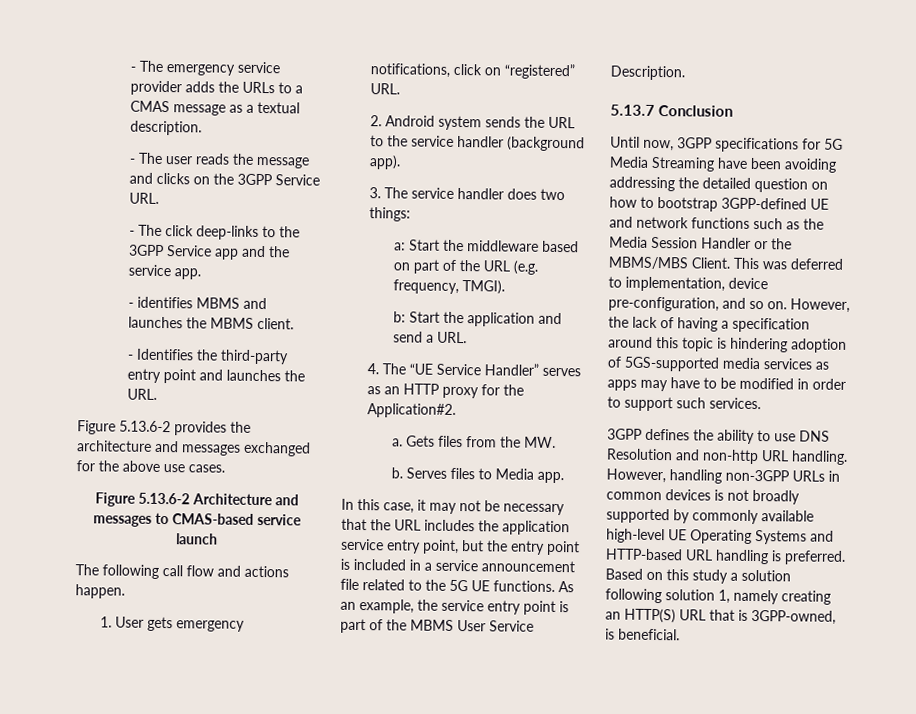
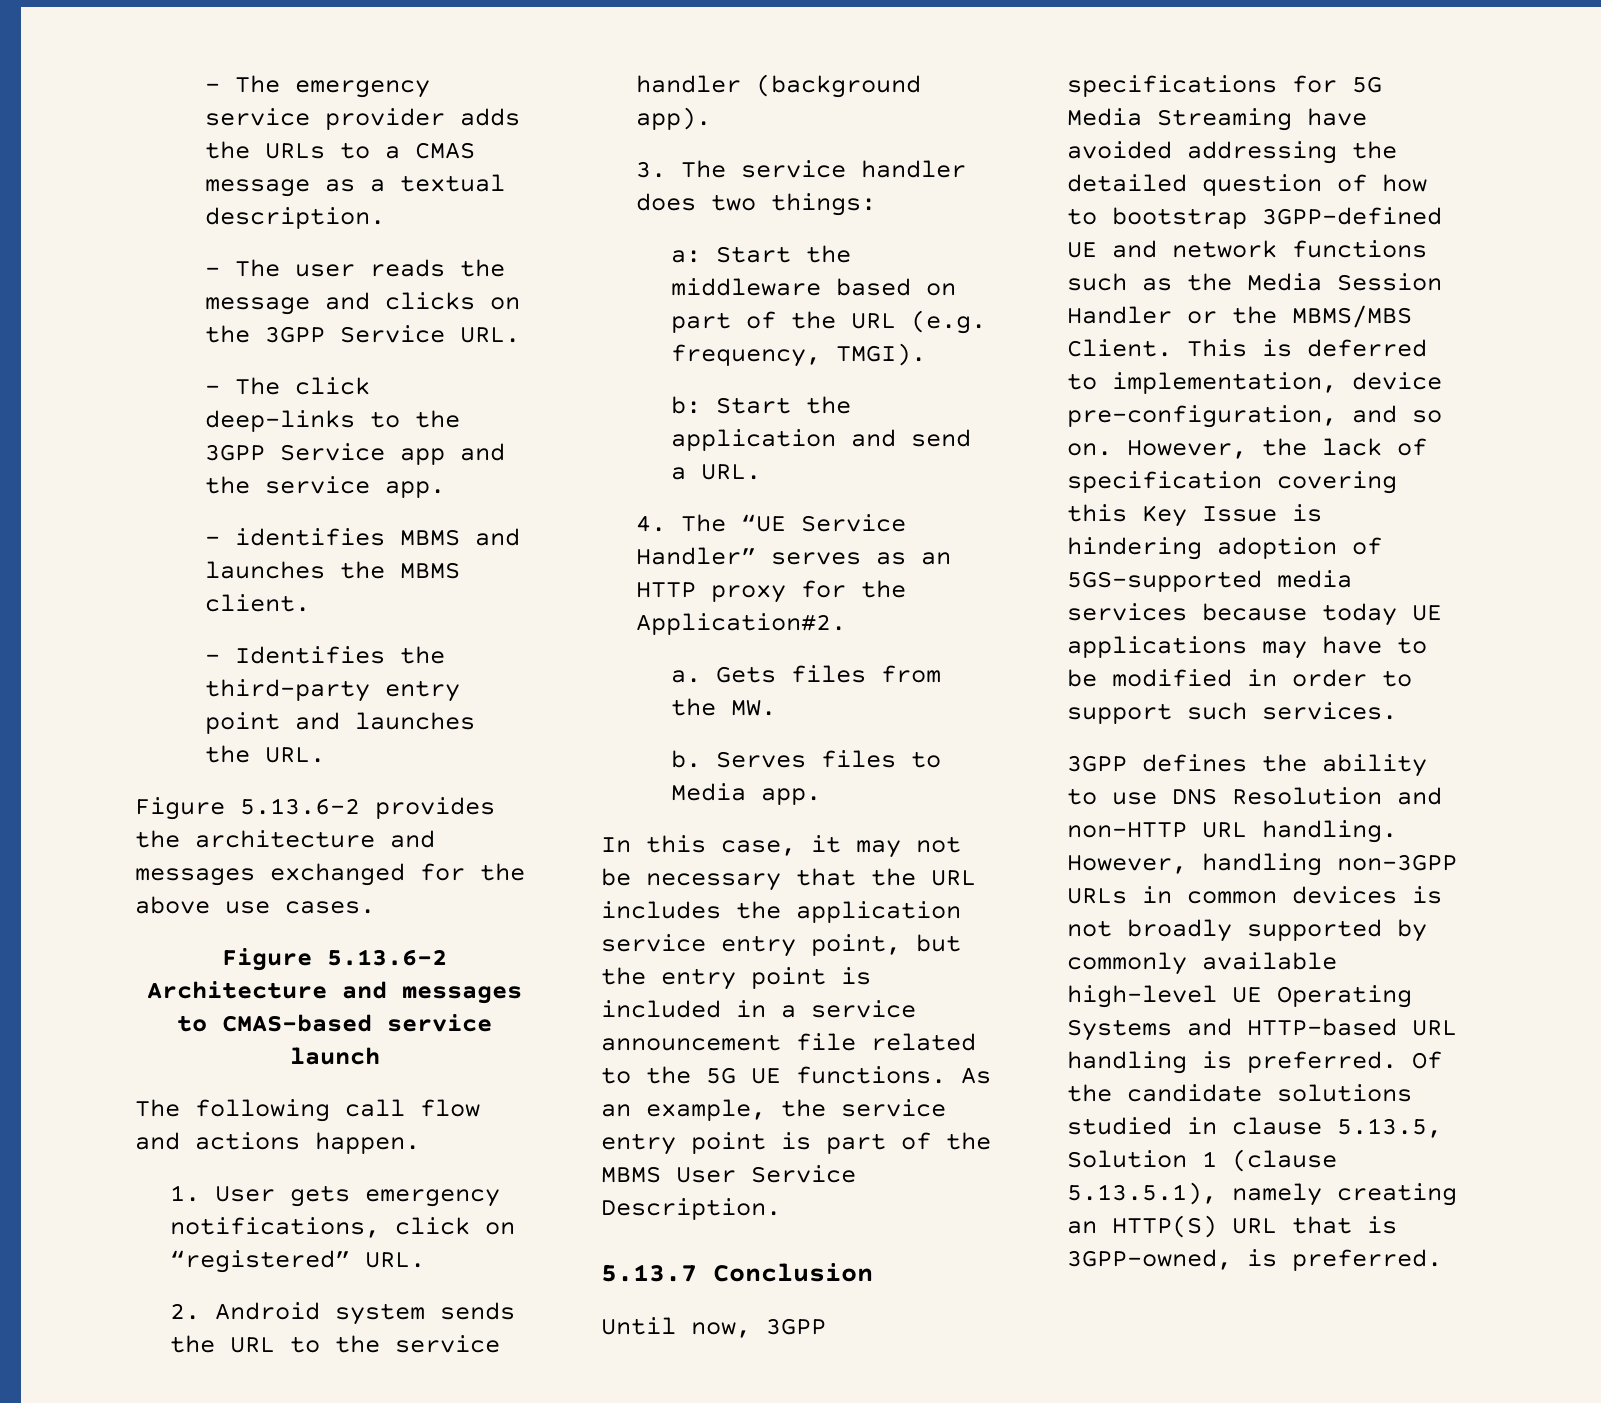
[750,157,837,173] been avoiding -> [1067,141,1172,159] avoided
[811,181,828,190] on -> [1337,174,1367,192] of
[762,261,787,270] was -> [1262,339,1292,357] is
[677,317,810,333] [608,336,714,352] having a specification around this topic -> [1067,471,1397,494] [1067,504,1277,527] specification covering this Key Issue
[815,361,829,370] [607,379,637,391] as apps -> [1202,603,1442,626] [1067,636,1247,658] because today UE applications
[702,449,759,465] non-http -> [1067,822,1187,838] non-HTTP
[605,568,791,584] [605,588,730,604] Based on this study a solution following solution 1, -> [1412,1051,1442,1069] [1067,1084,1412,1102] [1067,1117,1442,1138] [1067,1149,1337,1172] [1067,1182,1217,1205] Of the candidate solutions studied in clause 5.13.5, Solution 1 (clause 5.13.5.1),
[618,628,680,641] beneficial. -> [1292,1249,1442,1271] preferred.

